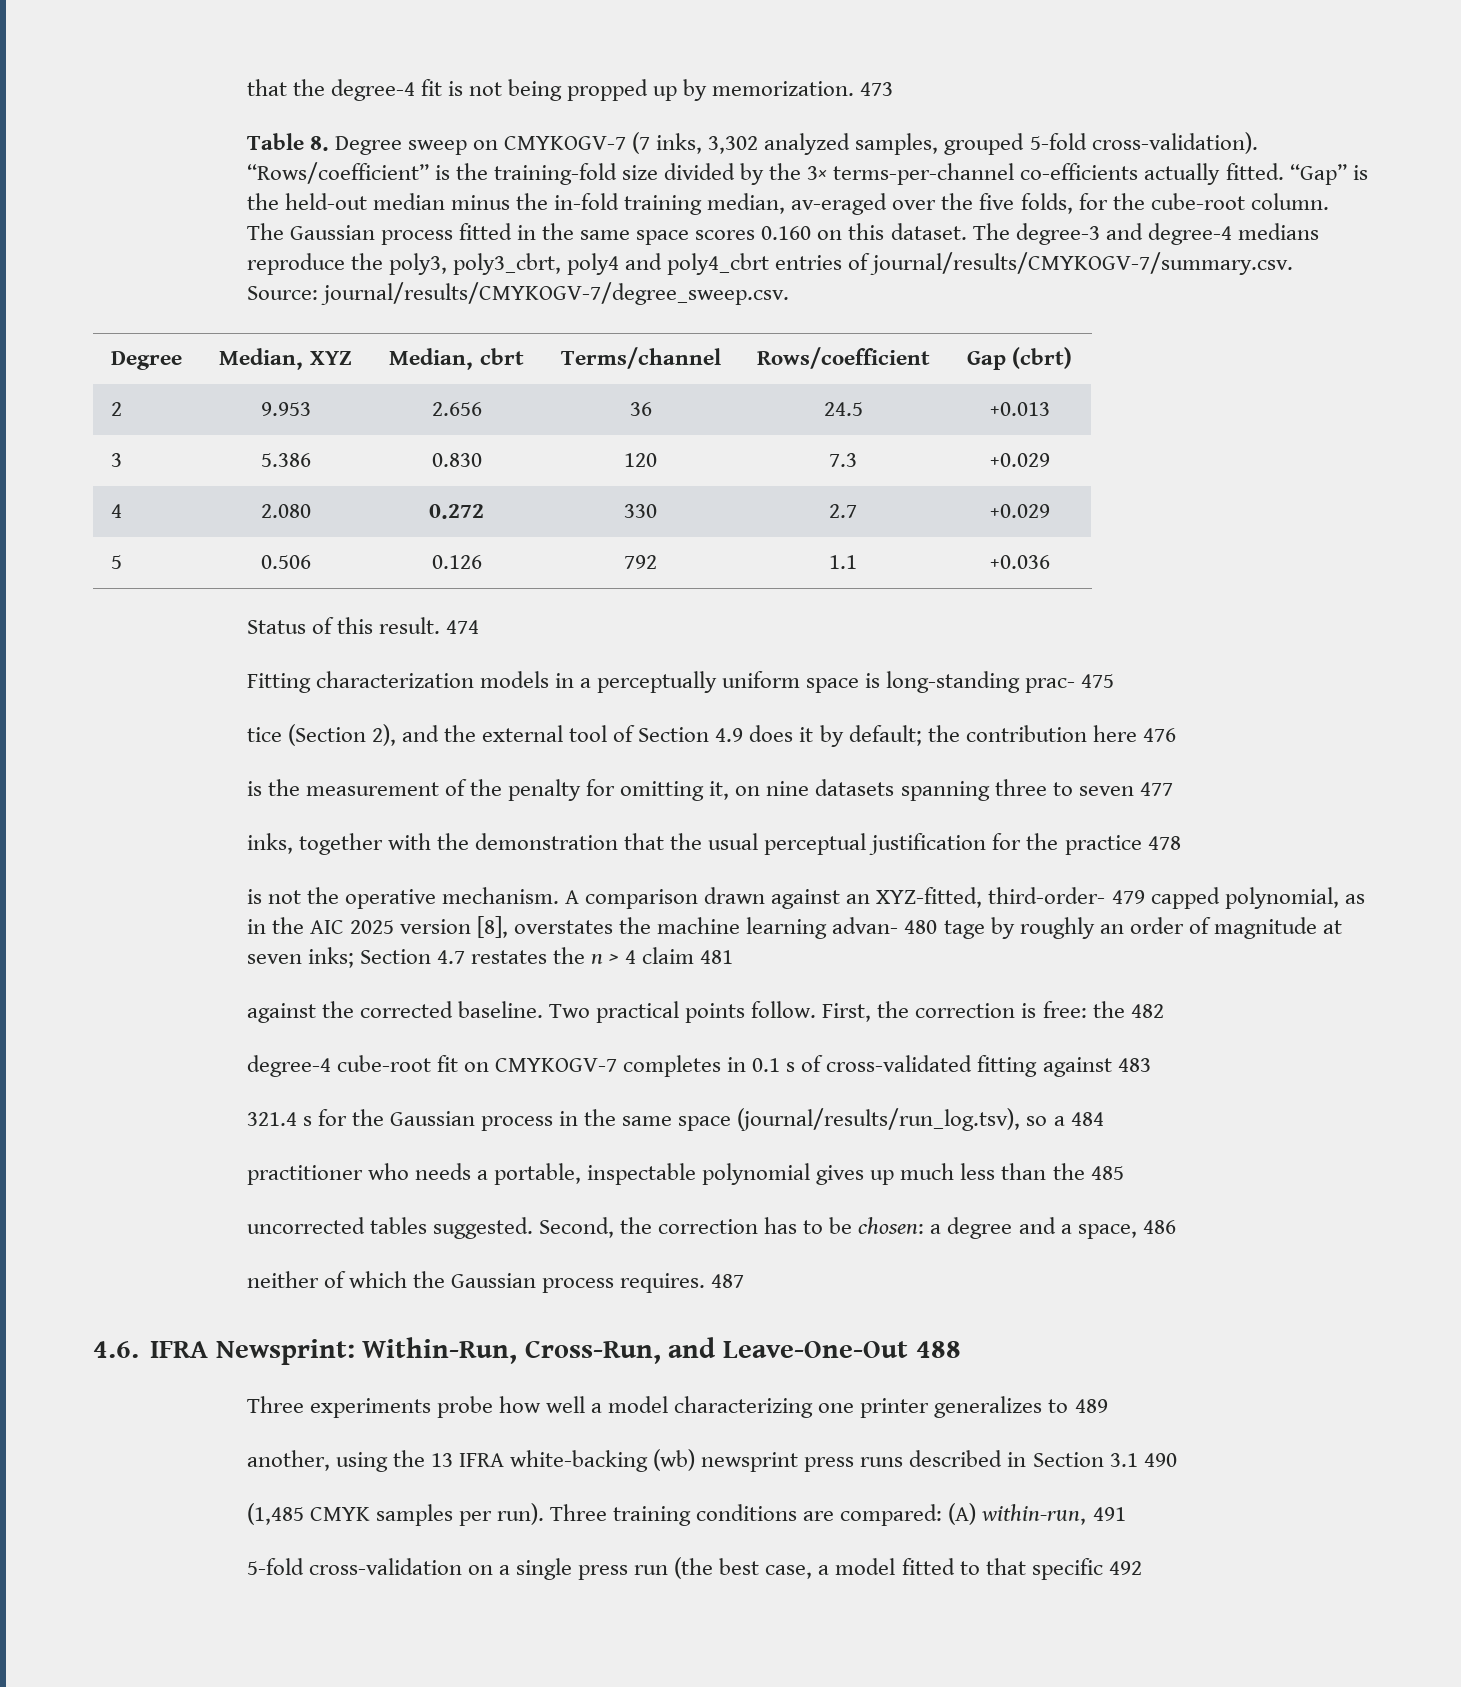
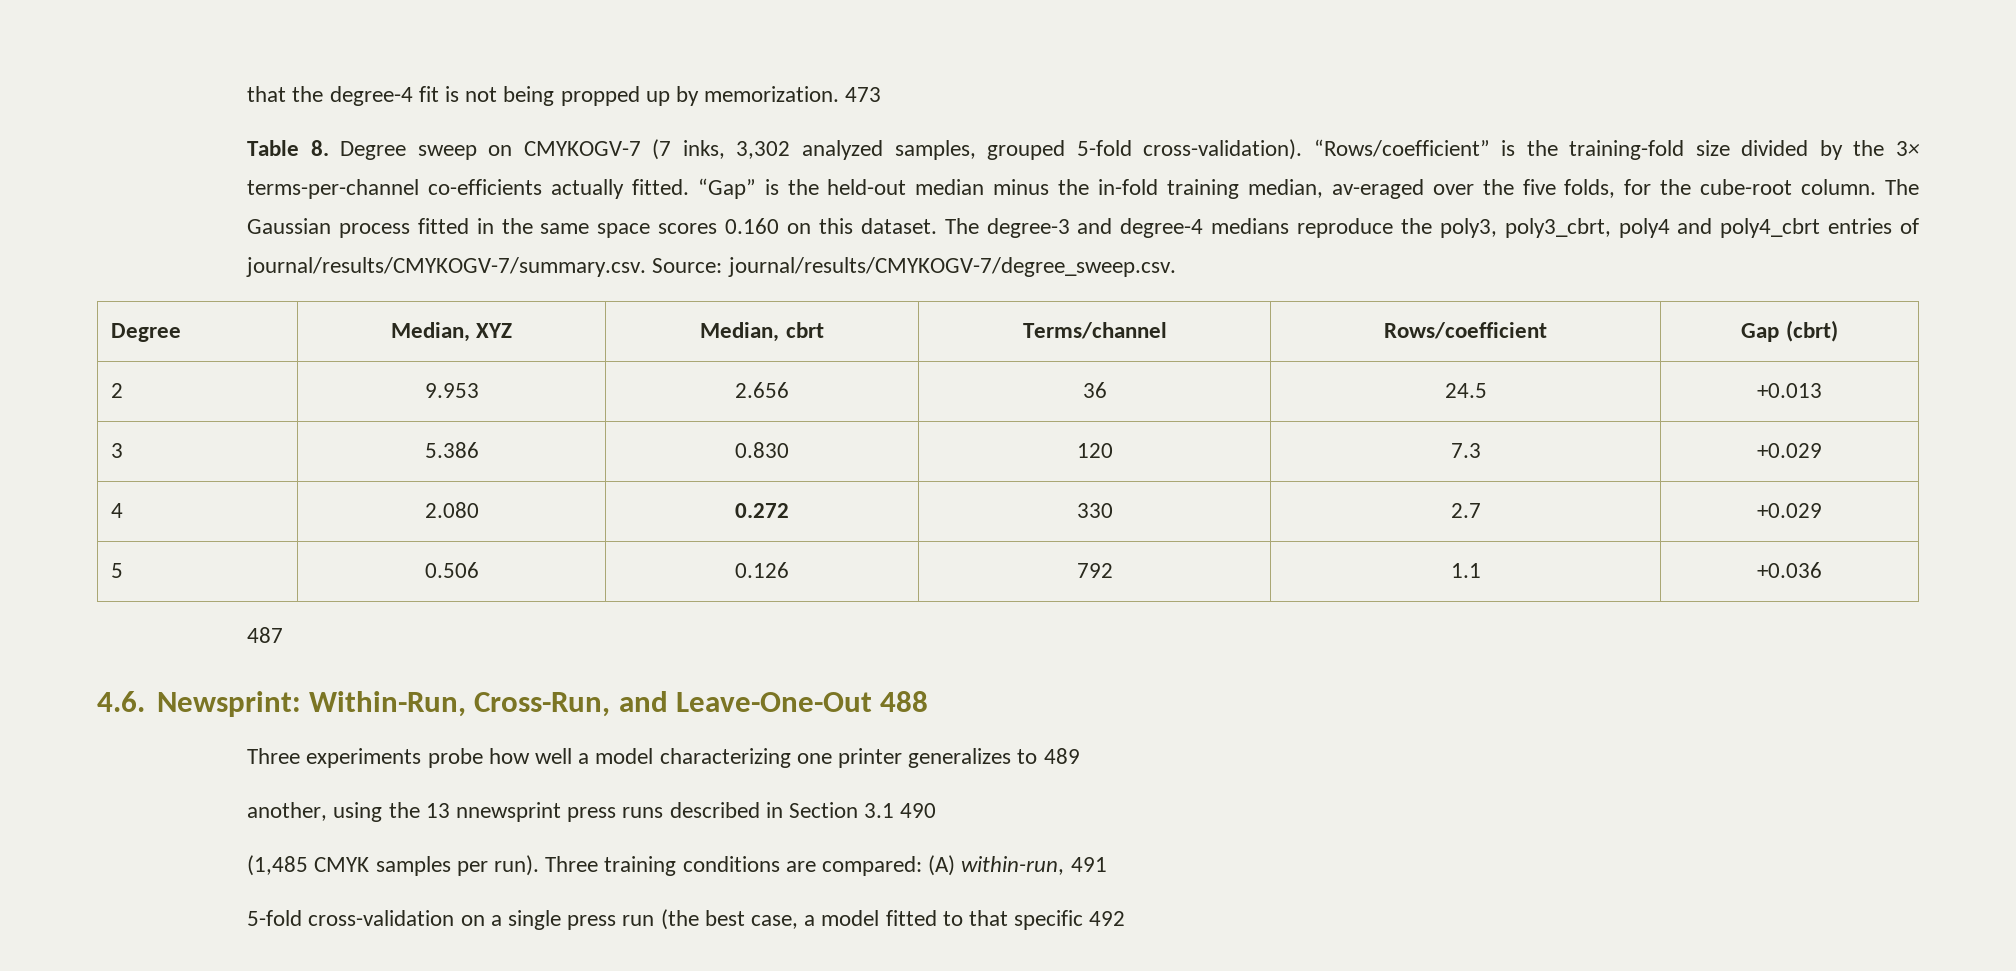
[246,617,479,634] [246,671,1115,693] [246,724,1176,747] [246,779,1173,801] [246,833,1181,855] [246,887,1365,909] [246,916,1343,939] [246,947,734,968] [246,1001,1164,1023] [246,1055,1151,1077] [246,1108,1104,1131] [246,1163,1124,1185] [246,1217,1176,1239] [246,1271,706,1293] Status of this result. 474 // Fitting characterization models in a perceptually uniform space is long-standing prac- 475 // tice (Section 2), and the external tool of Section 4.9 does it by default; the contribution here 476 // is the measurement of the penalty for omitting it, on nine datasets spanning three to seven 477 // inks, together with the demonstration that the usual perceptual justification for the practice 478 // is not the operative mechanism. A comparison drawn against an XYZ-fitted, third-order- 479 capped polynomial, as in the AIC 2025 version [8], overstates the machine learning advan- 480 tage by roughly an order of magnitude at seven inks; Section 4.7 restates the n > 4 claim 481 // against the corrected baseline. Two practical points follow. First, the correction is free: the 482 // degree-4 cube-root fit on CMYKOGV-7 completes in 0.1 s of cross-validated fitting against 483 // 321.4 s for the Gaussian process in the same space (journal/results/run_log.tsv), so a 484 // practitioner who needs a portable, inspectable polynomial gives up much less than the 485 // uncorrected tables suggested. Second, the correction has to be chosen: a degree and a space, 486 // neither of which the Gaussian process requires. -> (1822, 570) none
[150,1341,209,1358] IFRA -> (145, 701) none
[458,1449,799,1472] IFRA white-backing (wb) newsprint -> [455,802,561,822] nnewsprint

